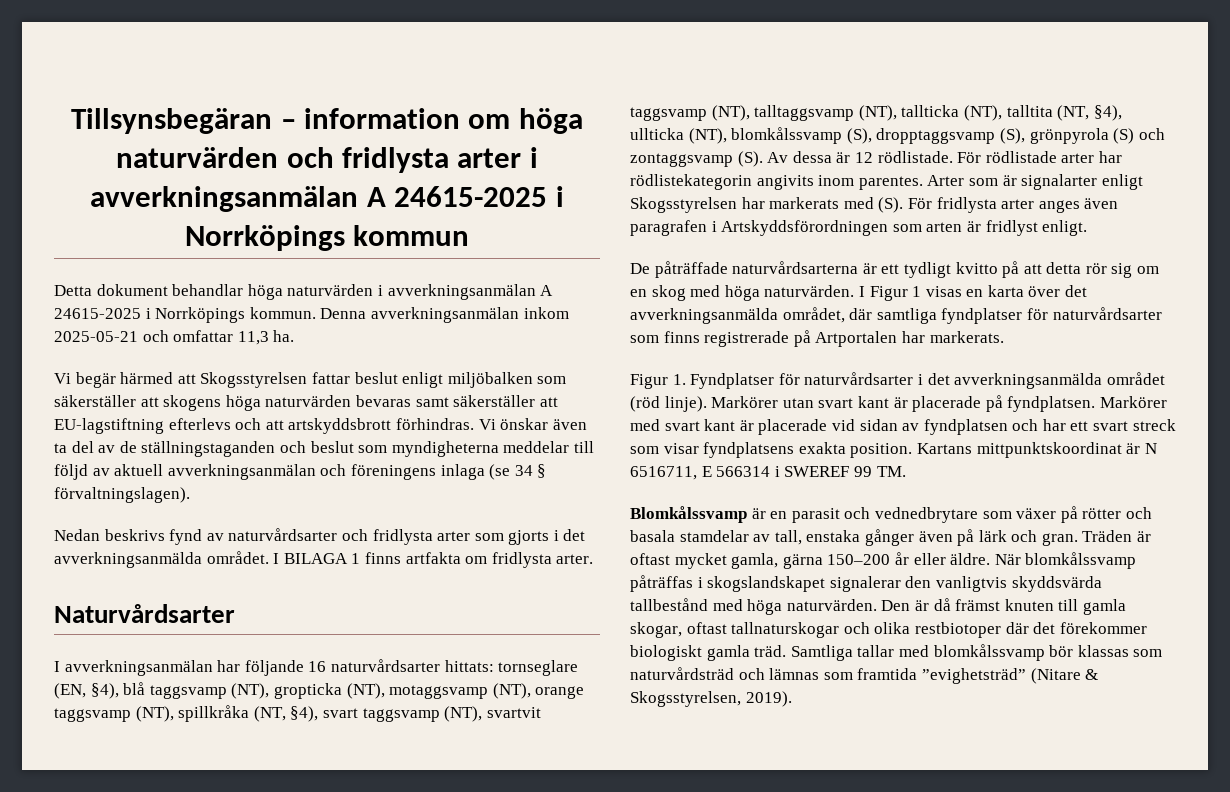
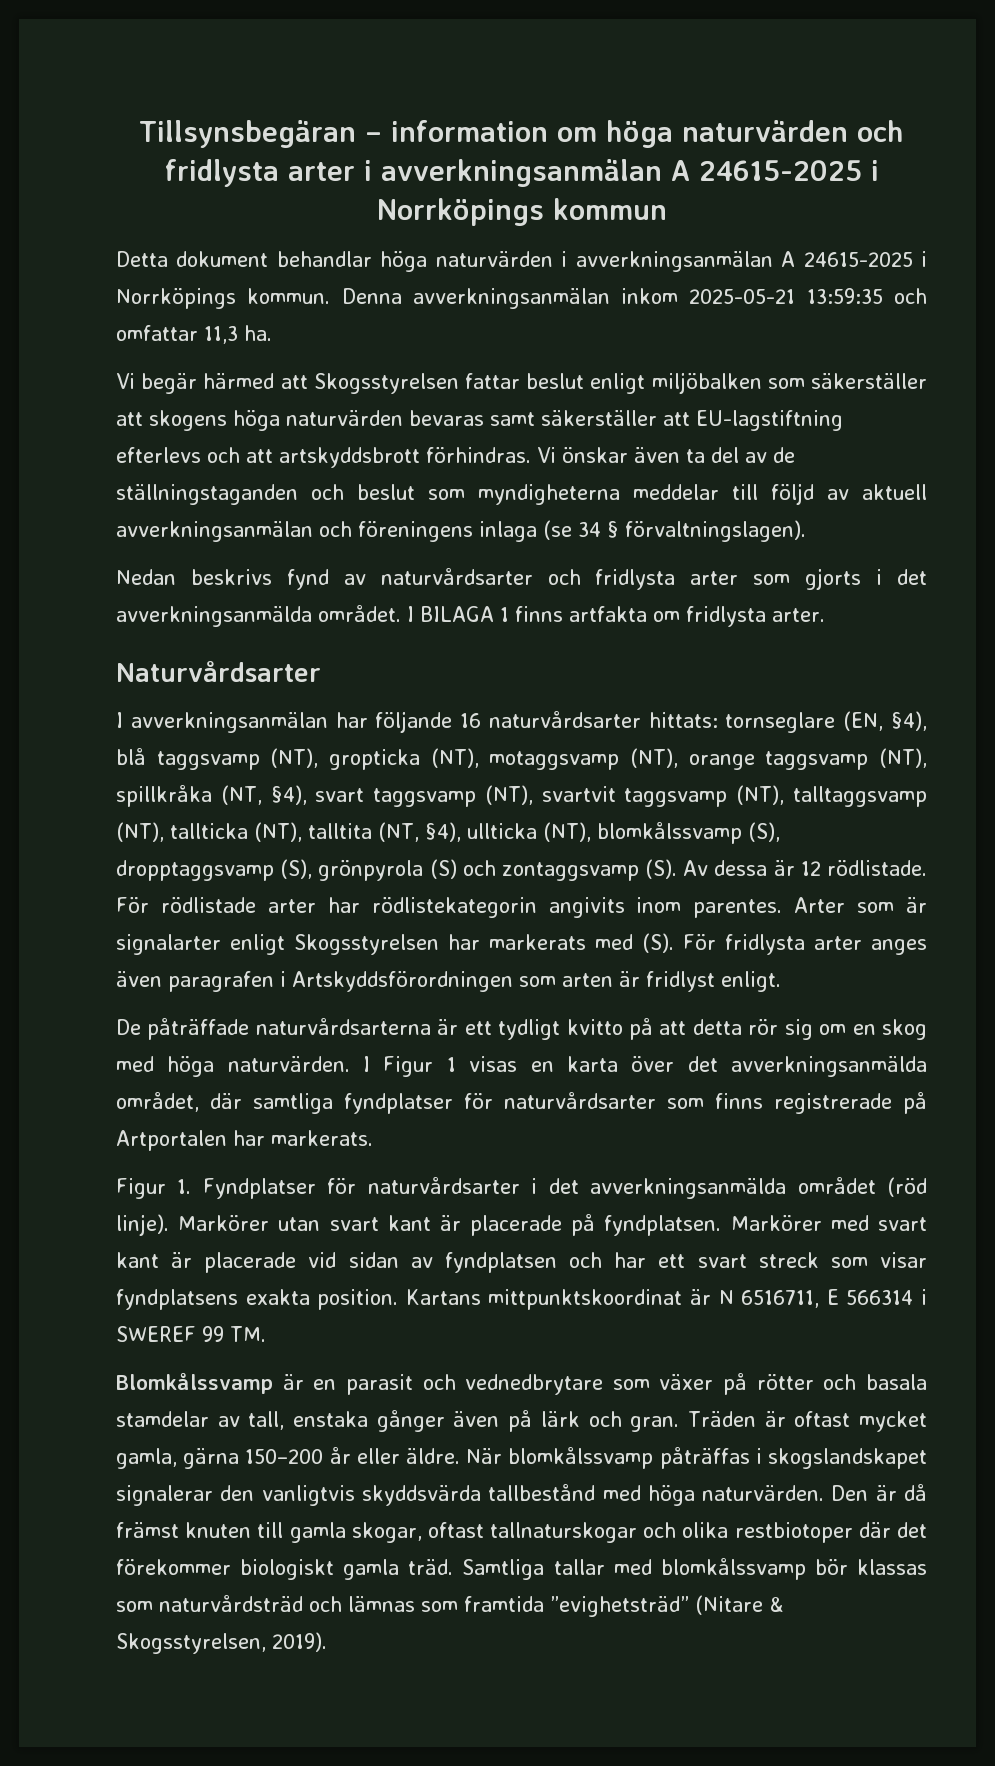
(138, 336) none -> [806,288,883,304] 13:59:35

